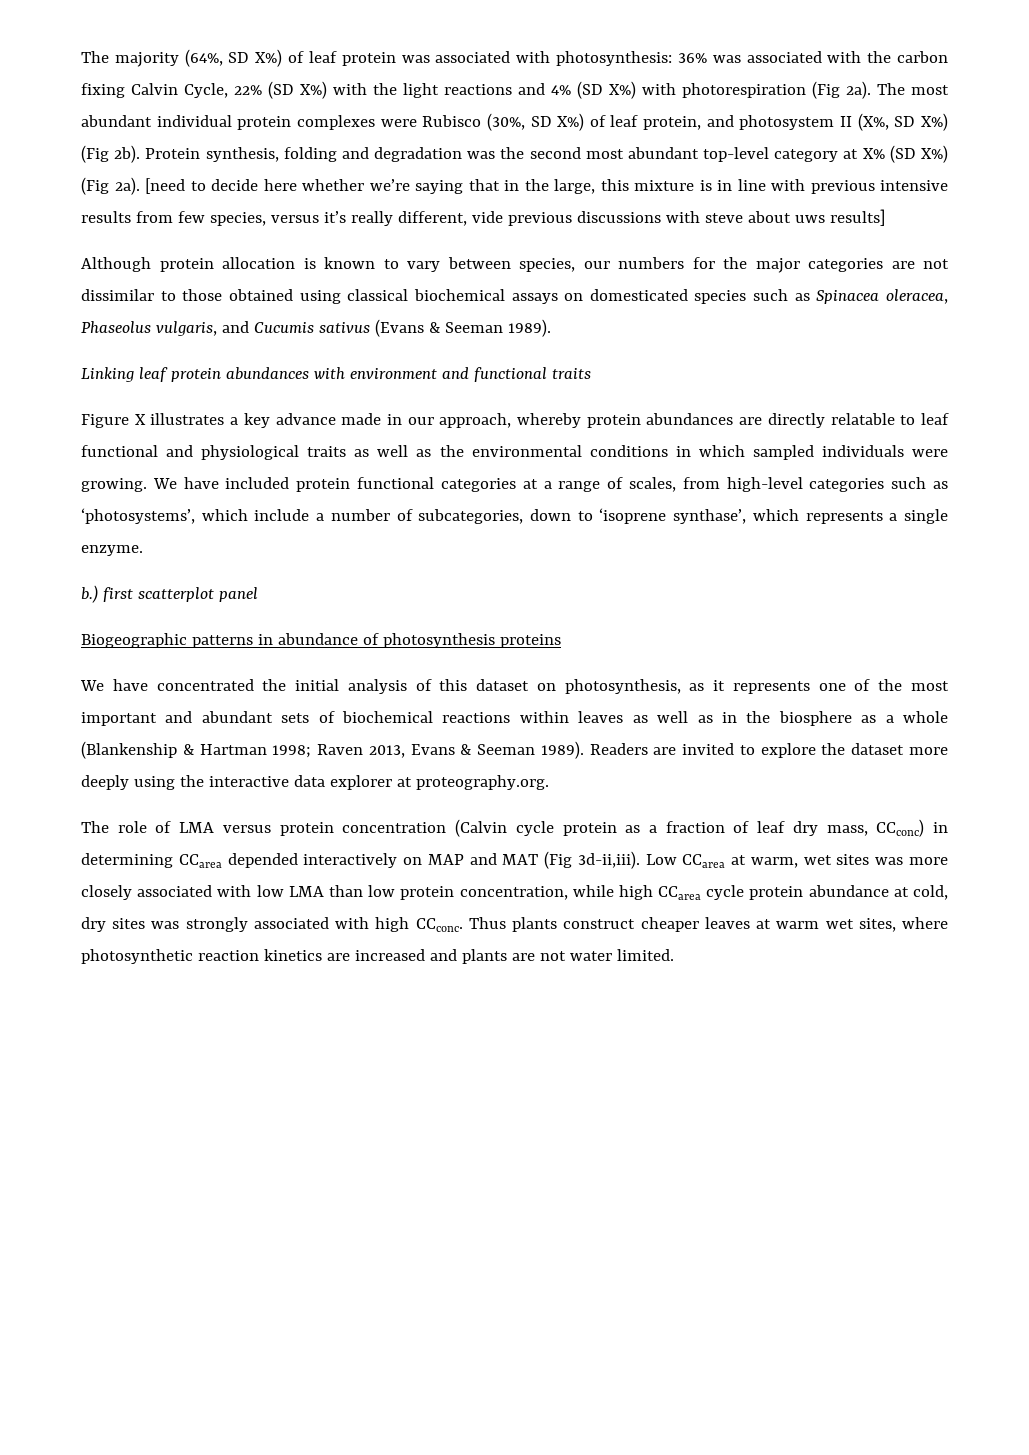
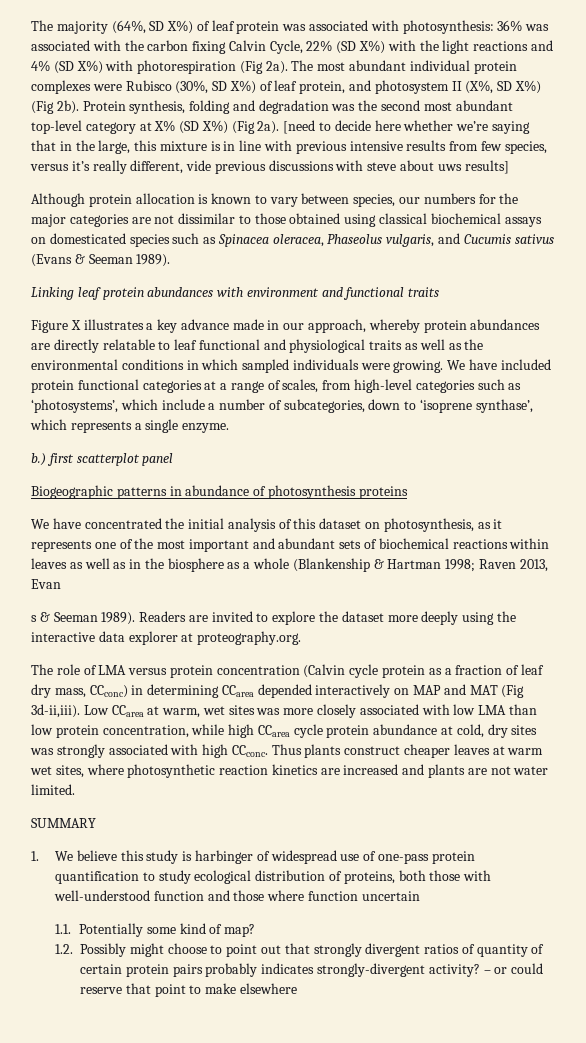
[410,744,455,755] Evans -> [31,579,61,589] [31,615,37,622] Evan // s
(674, 955) none -> [31,818,96,828] [31,850,475,864] [55,870,492,884] [54,890,420,901] [55,923,256,937] [55,943,545,957] [80,963,544,977] [80,983,297,997] // SUMMARY // 1. We believe this study is harbinger of widespread use of one-pass protein quantification to study ecological distribution of proteins, both those with well-understood function and those where function uncertain // 1.1. Potentially some kind of map? // 1.2. Possibly might choose to point out that strongly divergent ratios of quantity of certain protein pairs probably indicates strongly-divergent activity? – or could reserve that point to make elsewhere

